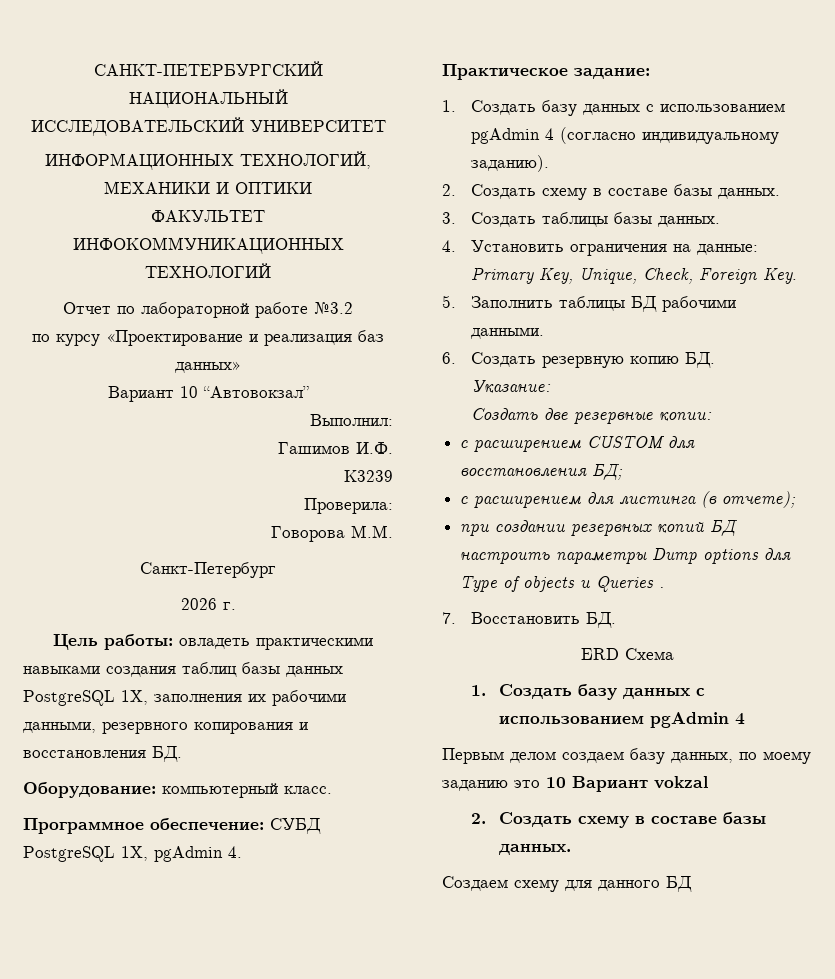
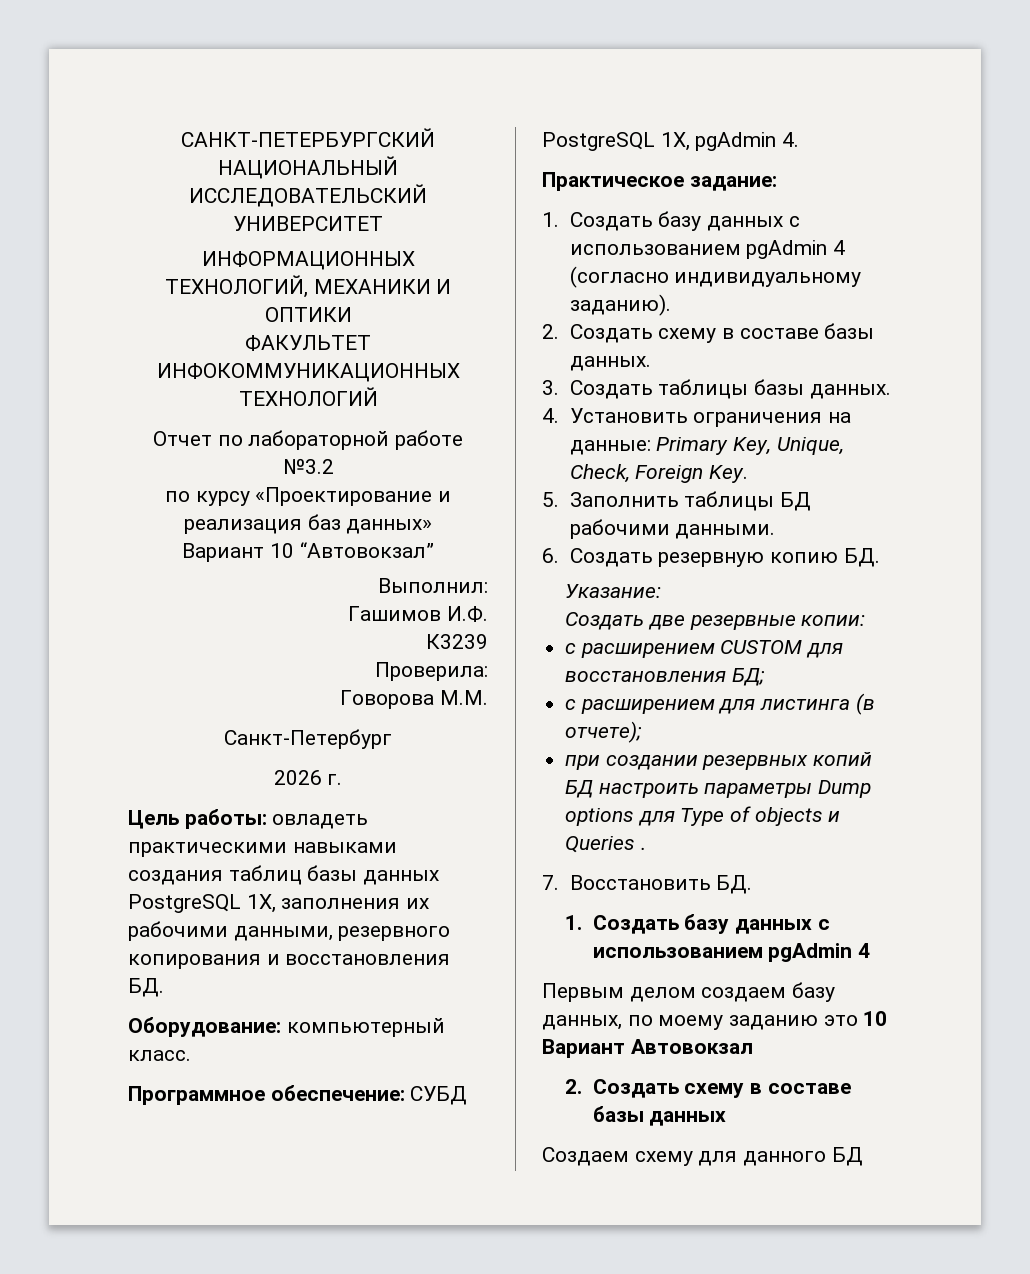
[580,648,674,660] // ERD Схема -> (753, 884) none
[654,776,708,789] [470,812,767,828] [499,844,572,855] vokzal // 2. Создать схему в составе базы данных. -> [630,1039,753,1054] [565,1079,851,1098] [592,1106,727,1126] Автовокзал // 2. Создать схему в составе базы данных

